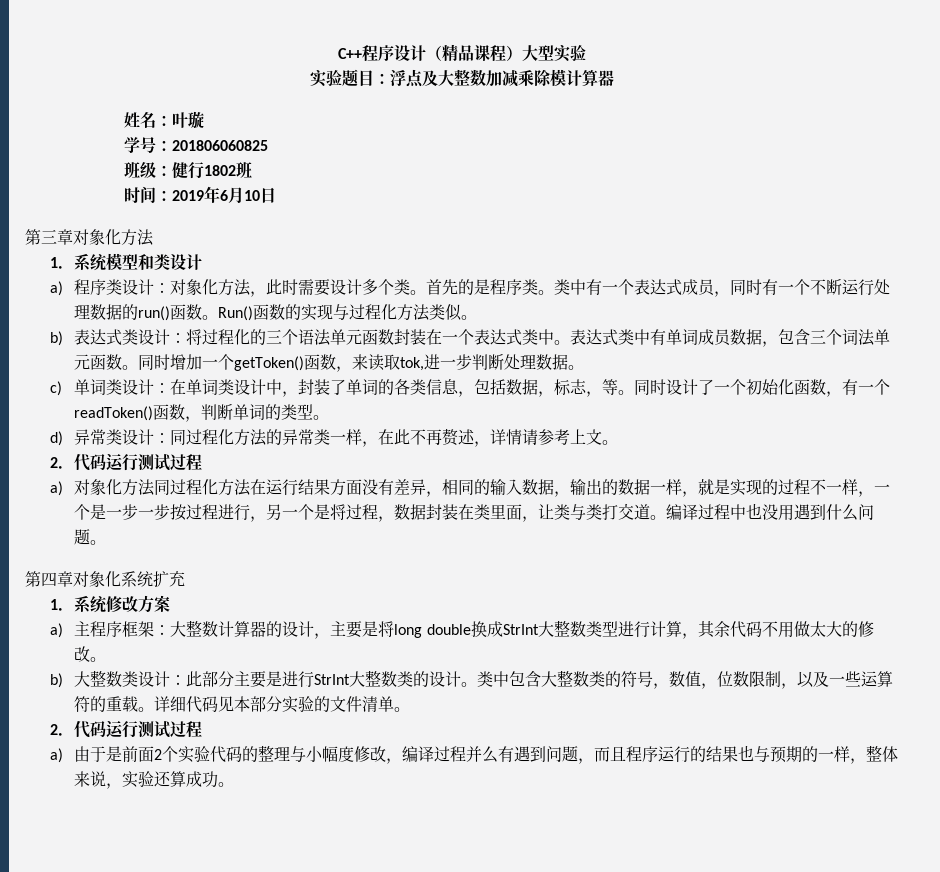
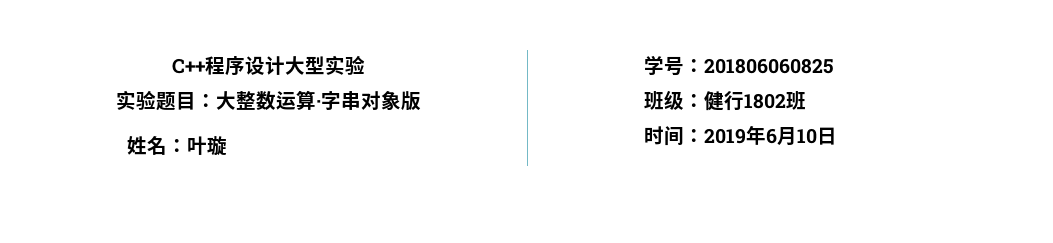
[426,44,522,61] （精品课程） -> (285, 65) none
[390,69,614,87] 浮点及大整数加减乘除模计算器 -> [215,90,421,111] 大整数运算·字串对象版
[25,229,154,246] [49,253,202,271] [49,279,891,297] [74,304,478,321] [49,329,891,347] [74,354,585,372] [49,379,891,397] [74,404,330,422] [49,428,619,447] [49,453,202,471] [49,479,891,497] [74,503,875,522] [74,529,107,545] [25,571,185,587] [49,595,170,613] [49,620,874,639] [74,646,107,662] [49,670,894,689] [74,696,411,713] [49,720,202,738] [49,745,899,764] [74,771,235,789] // 第三章对象化方法 // 1．系统模型和类设计 // a)程序类设计：对象化方法，此时需要设计多个类。首先的是程序类。类中有一个表达式成员，同时有一个不断运行处理数据的run()函数。Run()函数的实现与过程化方法类似。 // b)表达式类设计：将过程化的三个语法单元函数封装在一个表达式类中。表达式类中有单词成员数据，包含三个词法单元函数。同时增加一个getToken()函数，来读取tok,进一步判断处理数据。 // c)单词类设计：在单词类设计中，封装了单词的各类信息，包括数据，标志，等。同时设计了一个初始化函数，有一个readToken()函数，判断单词的类型。 // d)异常类设计：同过程化方法的异常类一样，在此不再赘述，详情请参考上文。 // 2．代码运行测试过程 // a)对象化方法同过程化方法在运行结果方面没有差异，相同的输入数据，输出的数据一样，就是实现的过程不一样，一个是一步一步按过程进行，另一个是将过程，数据封装在类里面，让类与类打交道。编译过程中也没用遇到什么问题。 // 第四章对象化系统扩充 // 1．系统修改方案 // a)主程序框架：大整数计算器的设计，主要是将long double换成StrInt大整数类型进行计算，其余代码不用做太大的修改。 // b)大整数类设计：此部分主要是进行StrInt大整数类的设计。类中包含大整数类的符号，数值，位数限制，以及一些运算符的重载。详细代码见本部分实验的文件清单。 // 2．代码运行测试过程 // a)由于是前面2个实验代码的整理与小幅度修改，编译过程并么有遇到问题，而且程序运行的结果也与预期的一样，整体来说，实验还算成功。 -> (838, 136) none

